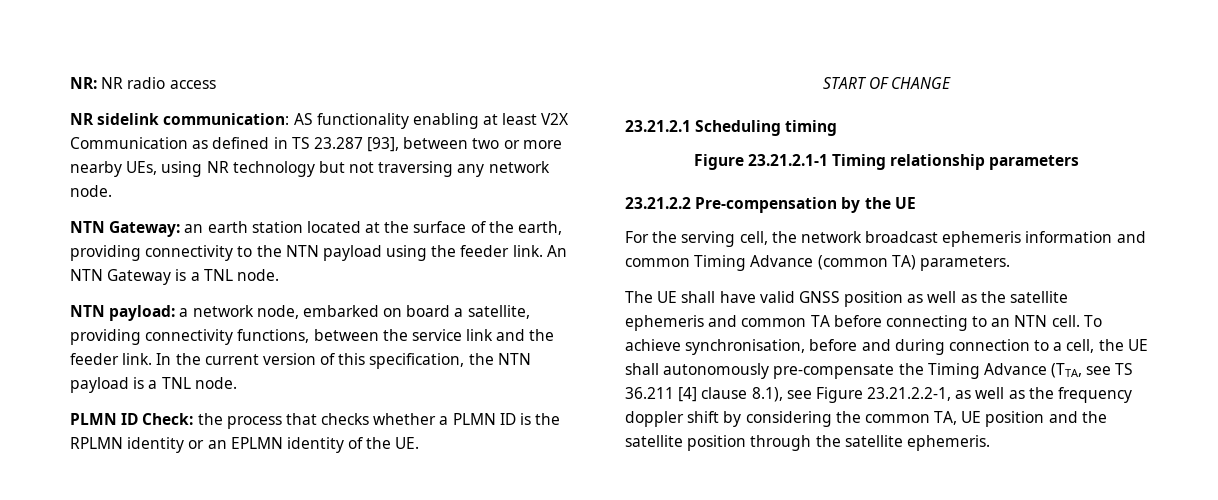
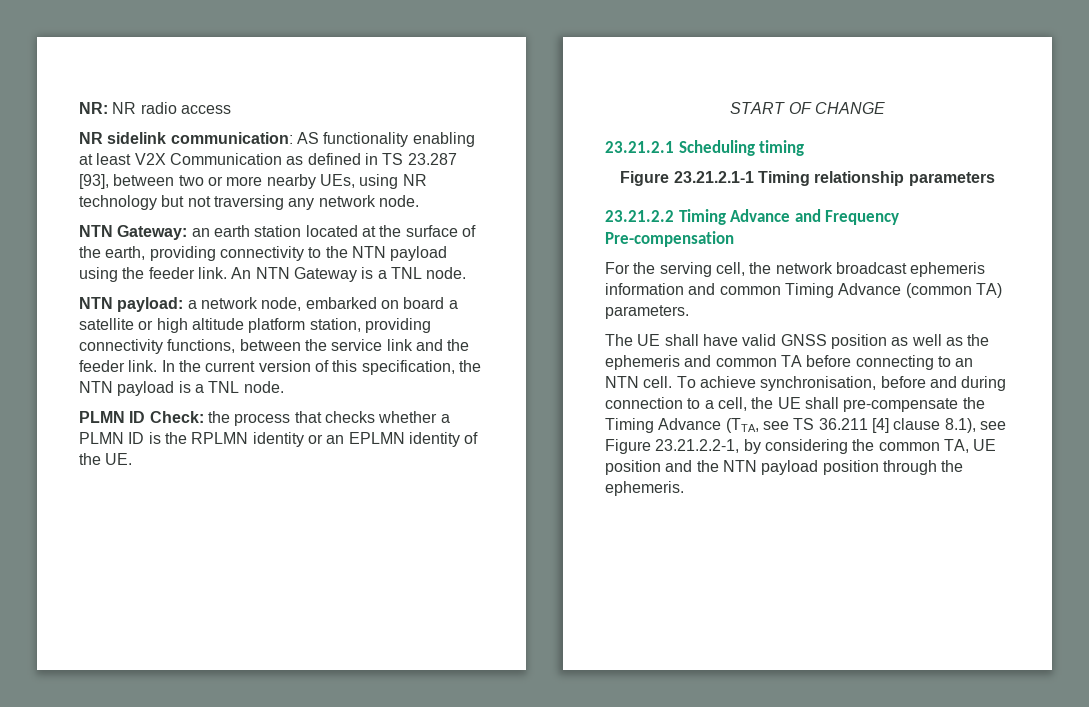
[467,305,530,319] satellite, -> [79,318,361,333] satellite or high altitude platform station,
[695,197,916,213] Pre-compensation by the UE -> [678,209,900,225] [605,231,734,247] Timing Advance and Frequency Pre-compensation
[1010,291,1069,303] satellite -> (990, 340) none
[663,363,770,379] autonomously -> (839, 403) none
[955,387,1133,403] [625,411,720,427] as well as the frequency doppler shift -> (740, 446) none
[625,435,683,447] satellite -> [722,460,819,475] NTN payload
[844,435,903,447] satellite -> (964, 466) none

